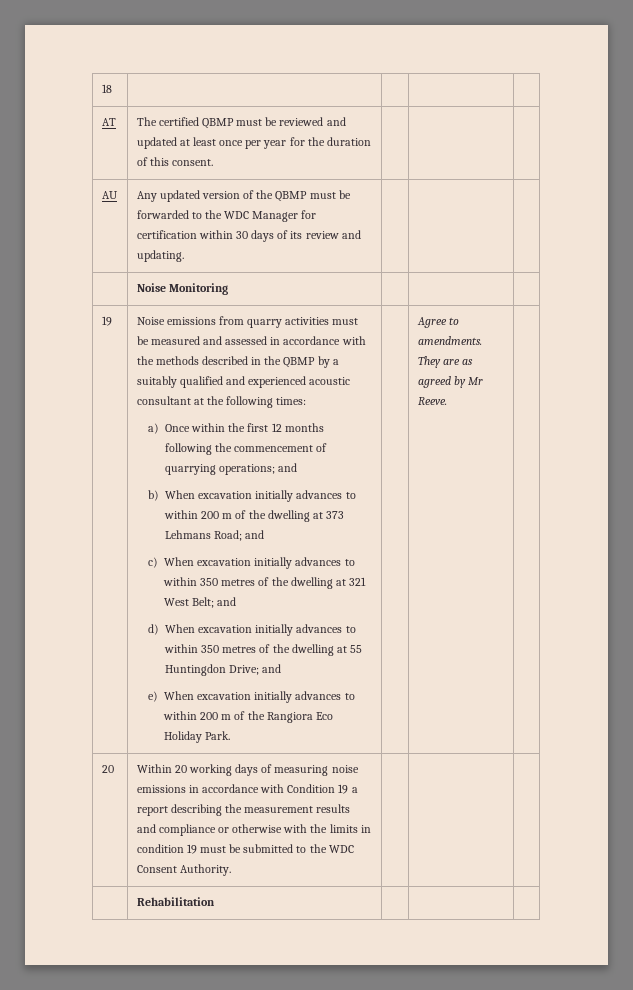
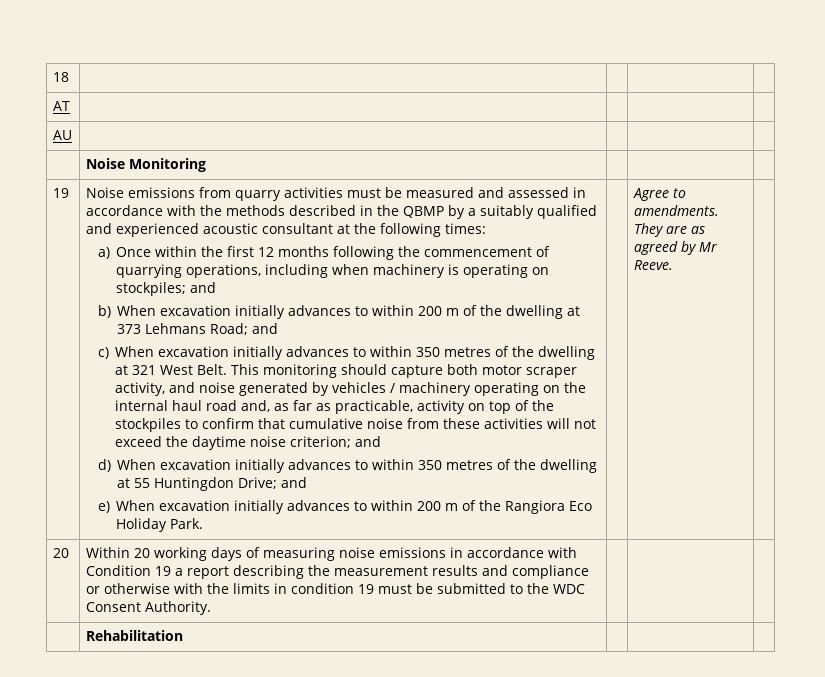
[136,117,346,129] [136,137,371,149] [136,157,214,166] [101,191,118,199] [136,190,351,202] [136,210,317,222] [136,230,361,242] [136,250,184,262] The certified QBMP must be reviewed and updated at least once per year for the duration of this consent. | | | // AU | Any updated version of the QBMP must be forwarded to the WDC Manager for certification within 30 days of its review and updating. -> [52,130,72,140] | | | // AU |
[219,464,276,475] operations; -> [186,264,550,278] [116,282,187,296] operations, including when machinery is operating on stockpiles;
[192,597,215,608] Belt; -> [197,364,578,378] [115,382,587,396] [115,400,555,414] [115,418,597,432] [115,436,352,450] Belt. This monitoring should capture both motor scraper activity, and noise generated by vehicles / machinery operating on the internal haul road and, as far as practicable, activity on top of the stockpiles to confirm that cumulative noise from these activities will not exceed the daytime noise criterion;

